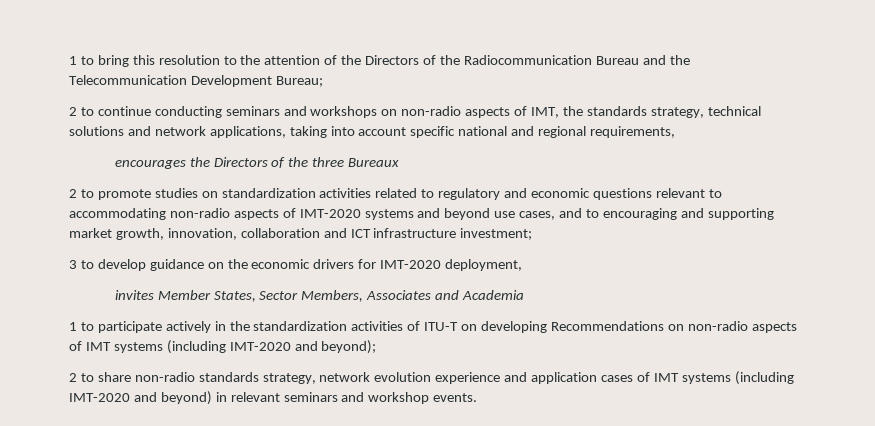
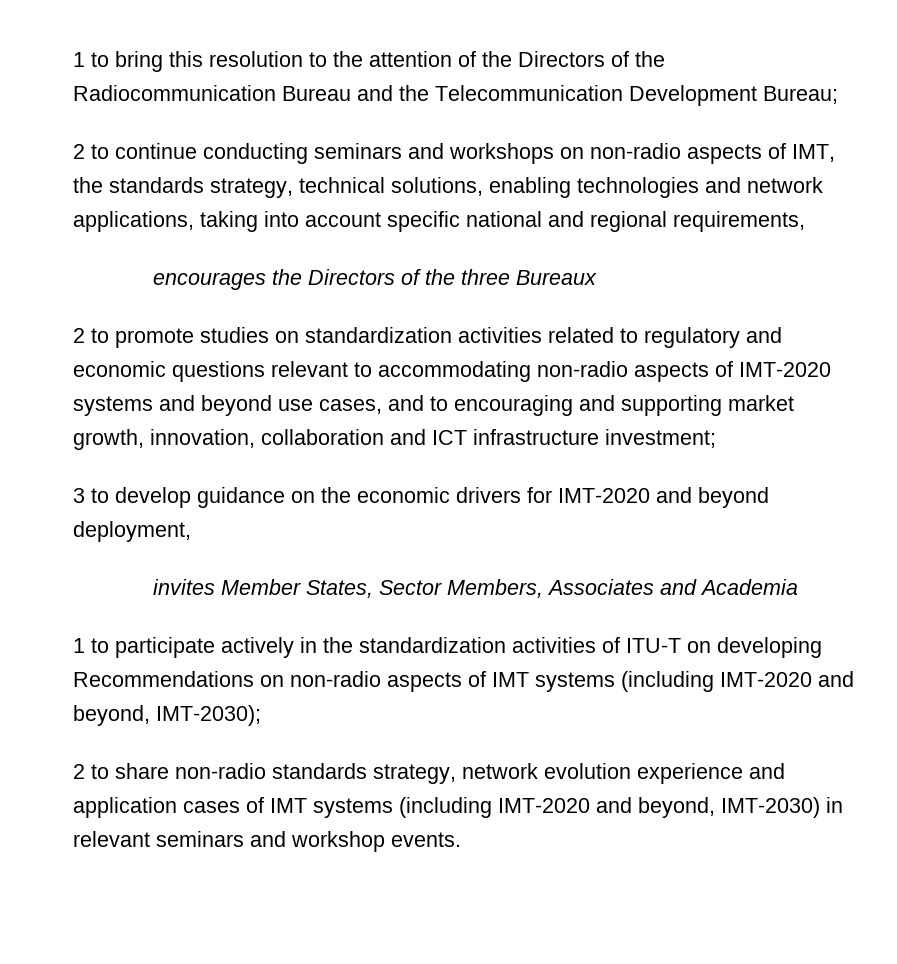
[69,126,124,136] solutions -> [391,177,699,198] solutions, enabling technologies
(442, 264) none -> [656,487,769,508] and beyond
[321,340,377,354] beyond); -> [73,705,261,726] beyond, IMT-2030);
[160,391,212,405] beyond) -> [638,797,820,818] beyond, IMT-2030)

